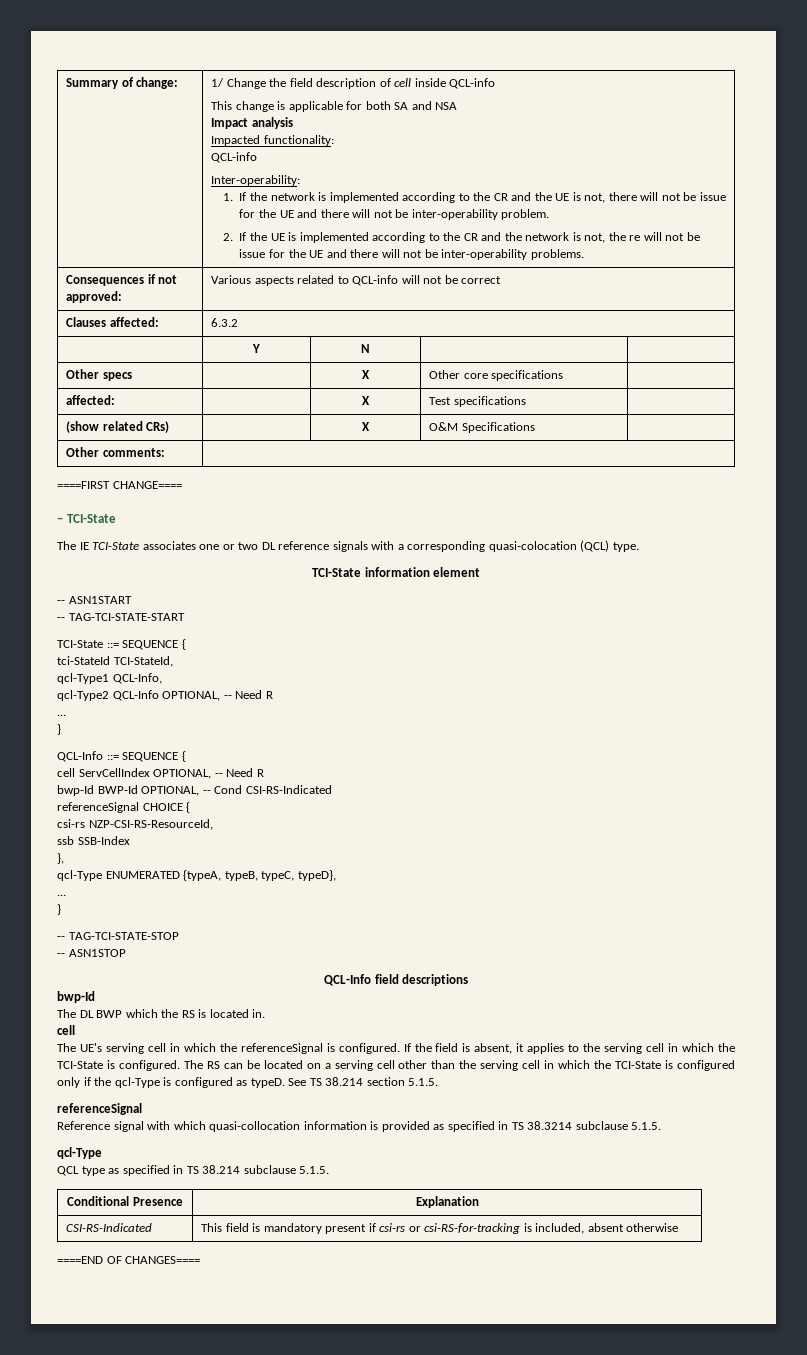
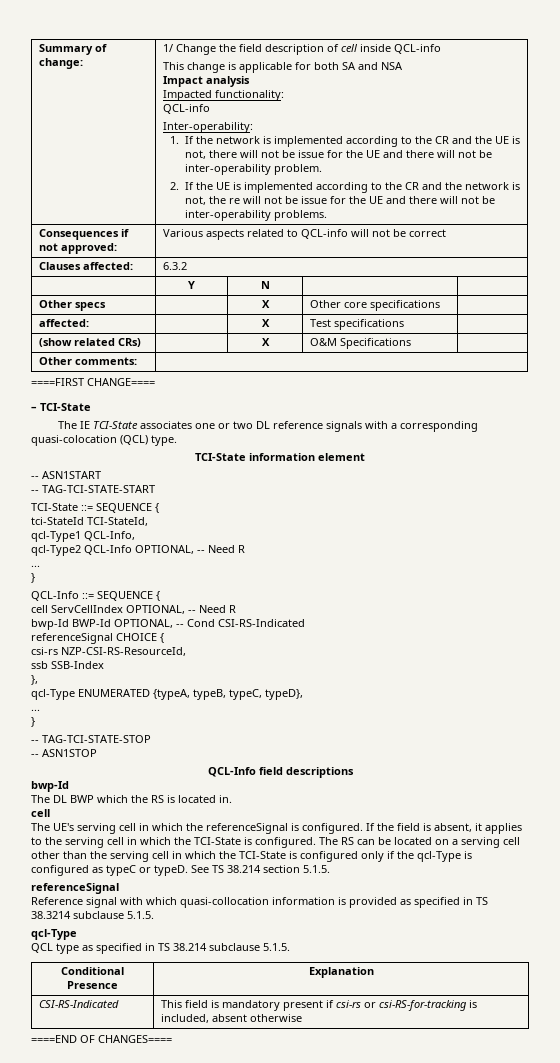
(248, 1083) none -> [106,865,151,876] typeC or

